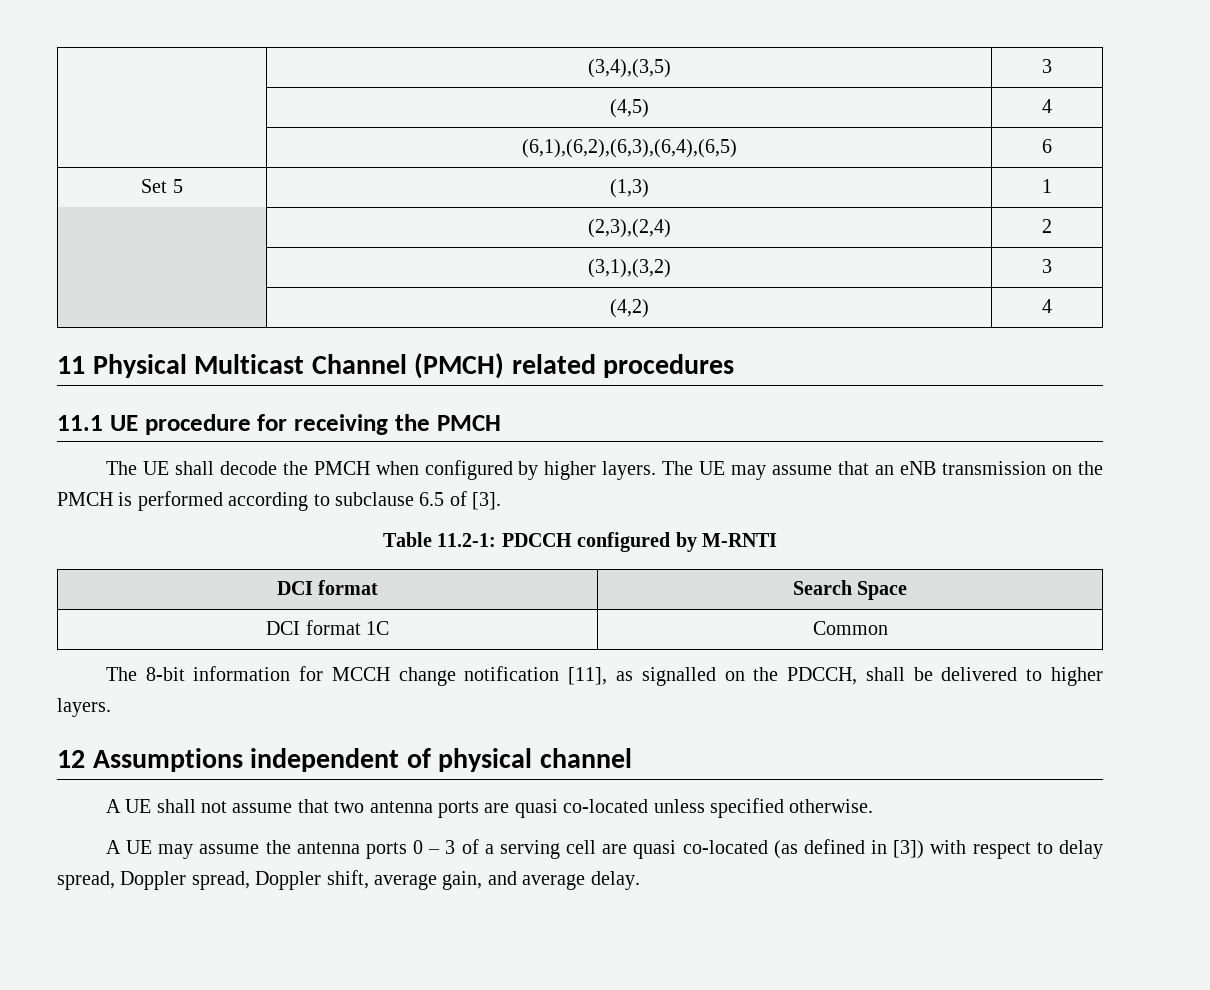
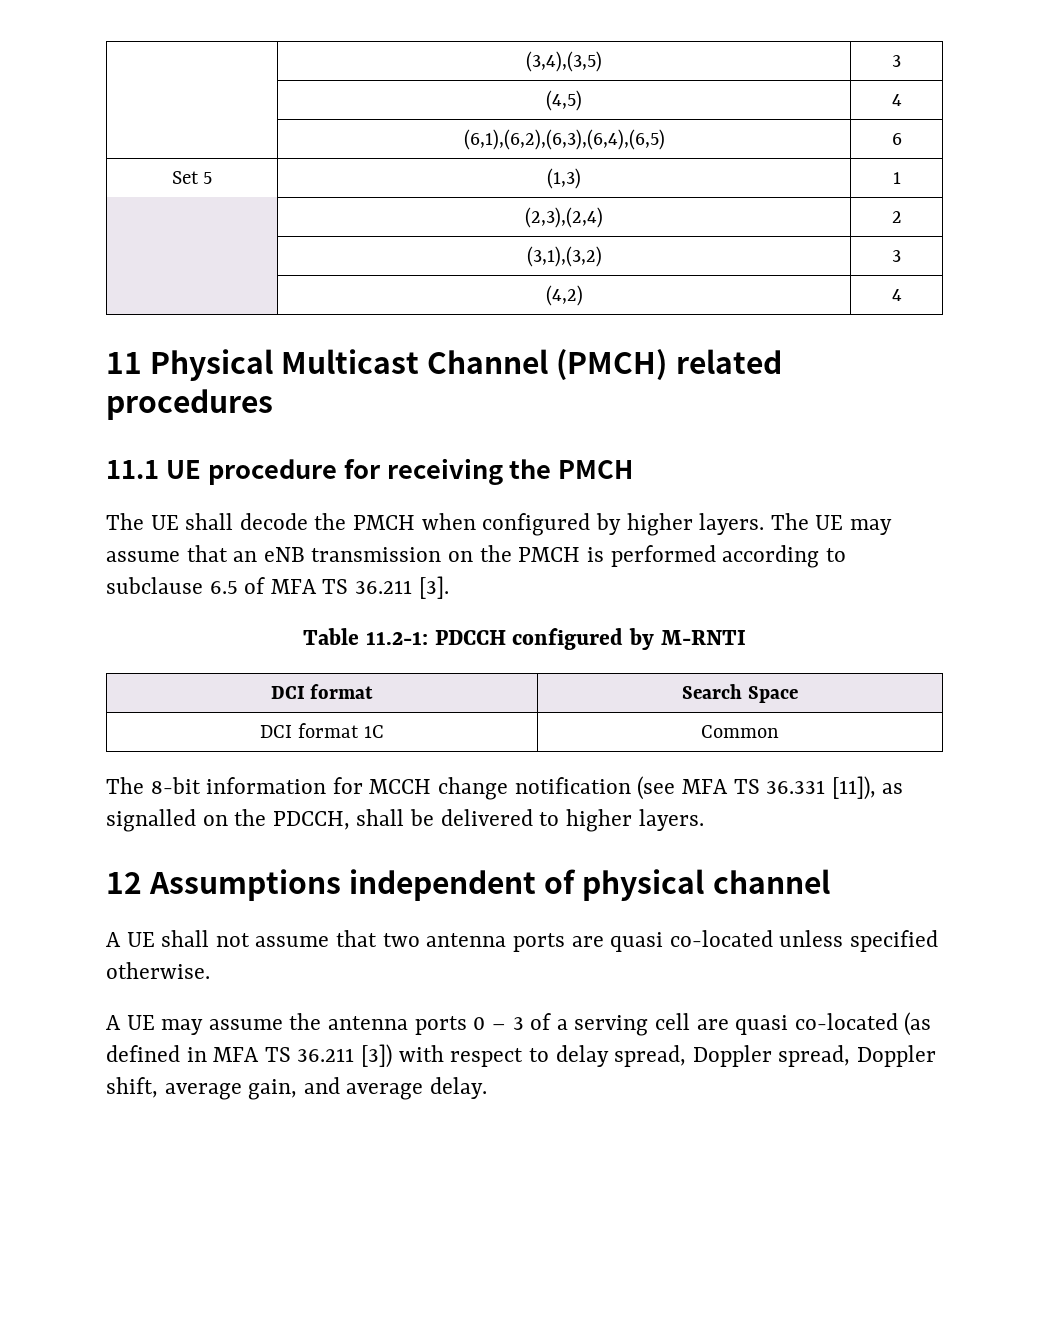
(467, 498) none -> [270,579,413,594] MFA TS 36.211
[568,667,608,685] [11], -> [637,776,876,800] (see MFA TS 36.331 [11]),
(888, 847) none -> [213,1047,355,1062] MFA TS 36.211

